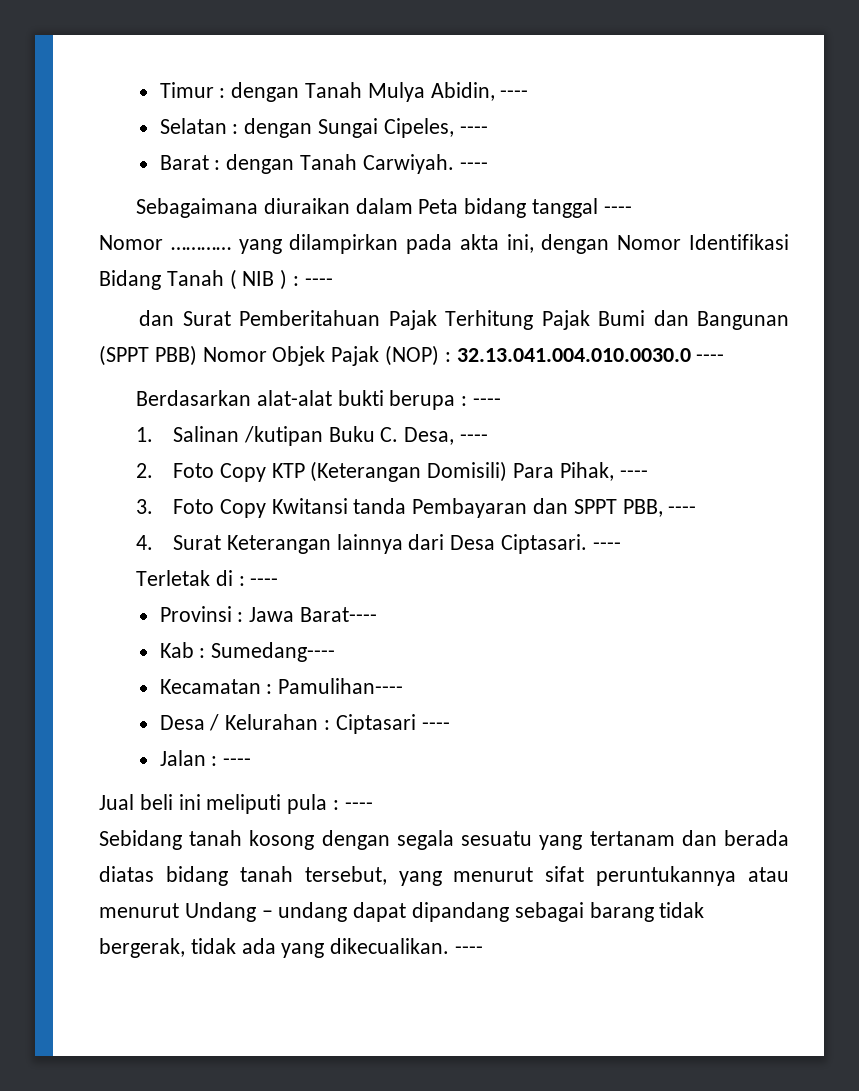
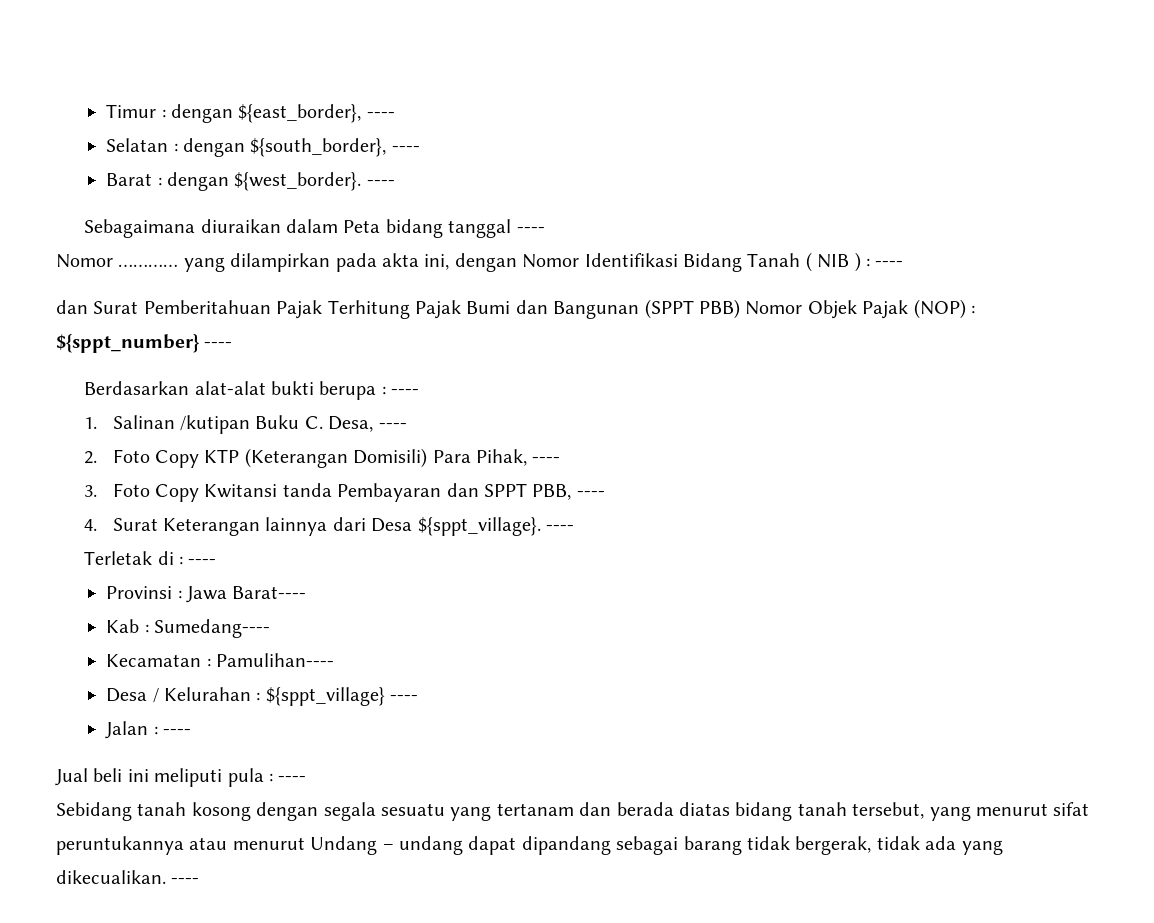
[305,82,495,102] Tanah Mulya Abidin, -> [238,104,362,123] ${east_border},
[318,118,454,138] Sungai Cipeles, -> [250,138,387,157] ${south_border},
[300,154,454,174] Tanah Carwiyah. -> [234,172,362,191] ${west_border}.
[456,348,691,362] 32.13.041.004.010.0030.0 -> [56,334,200,353] ${sppt_number}
[500,534,587,554] Ciptasari. -> [417,517,541,536] ${sppt_village}.
[335,714,416,734] Ciptasari -> [265,687,385,706] ${sppt_village}

